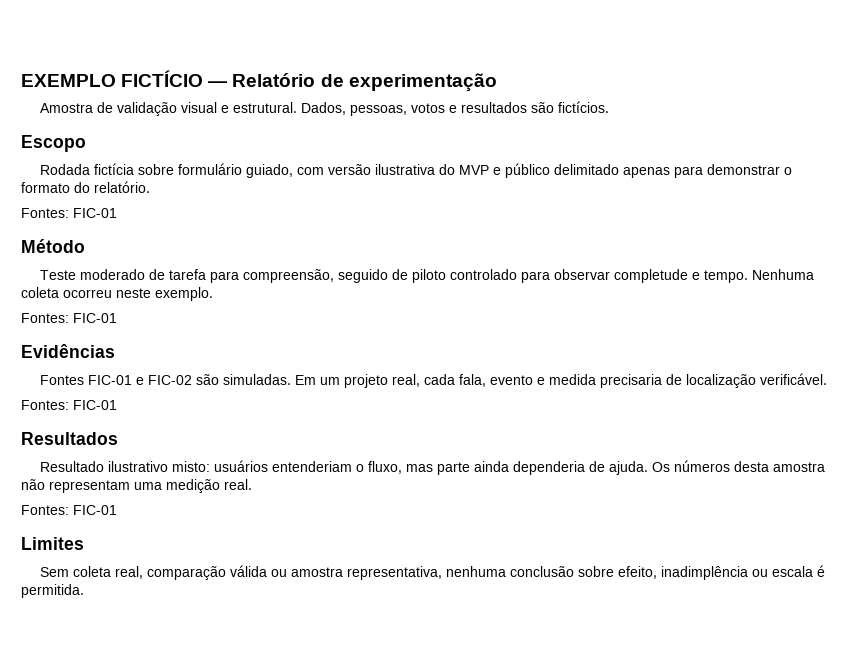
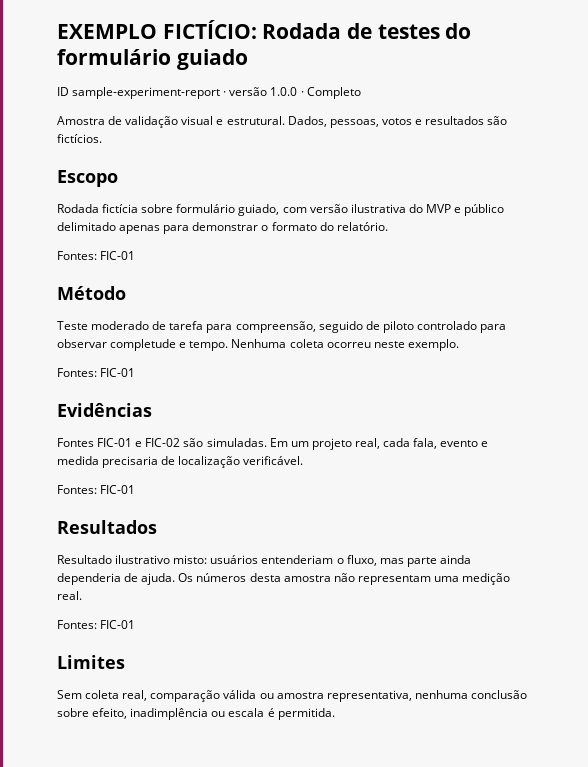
[121,70,497,92] FICTÍCIO — Relatório de experimentação -> [162,20,472,39] [57,49,248,70] [57,87,361,99] FICTÍCIO: Rodada de testes do formulário guiado // ID sample-experiment-report · versão 1.0.0 · Completo

